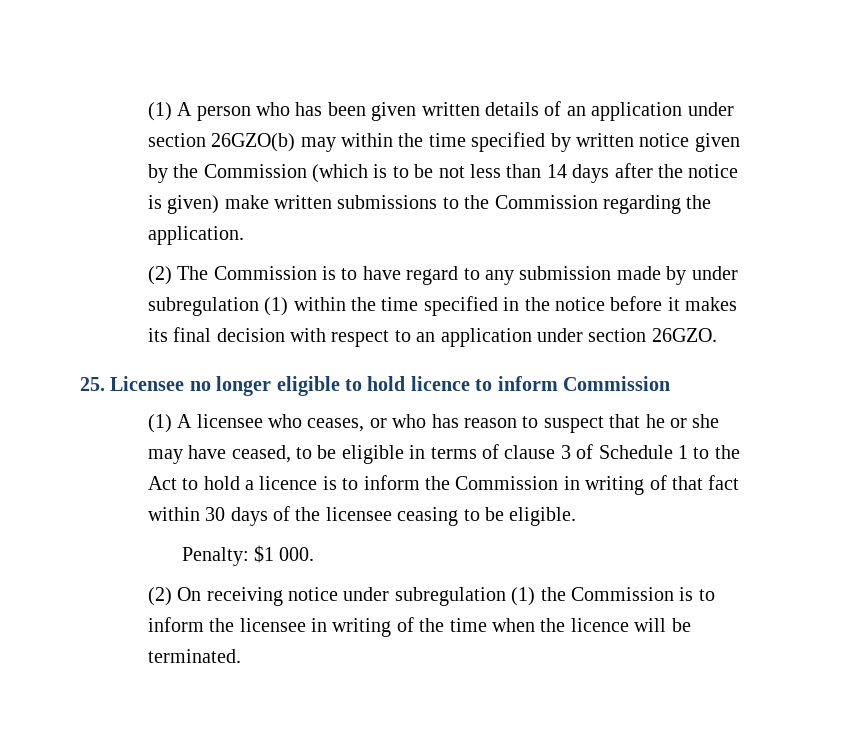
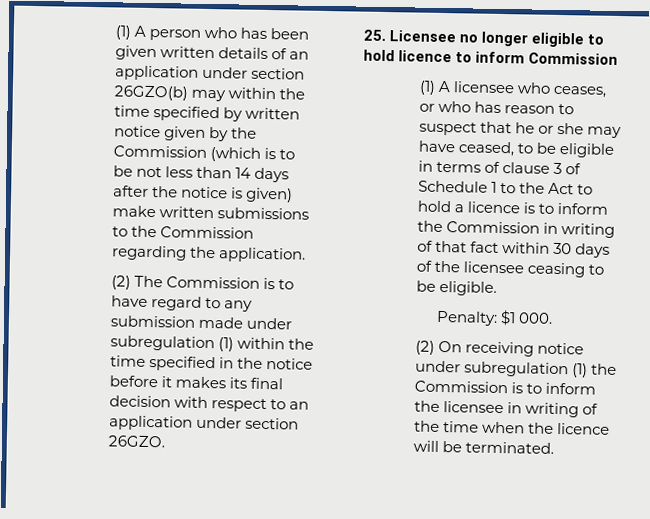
[666,266,687,285] by -> (244, 322) none

